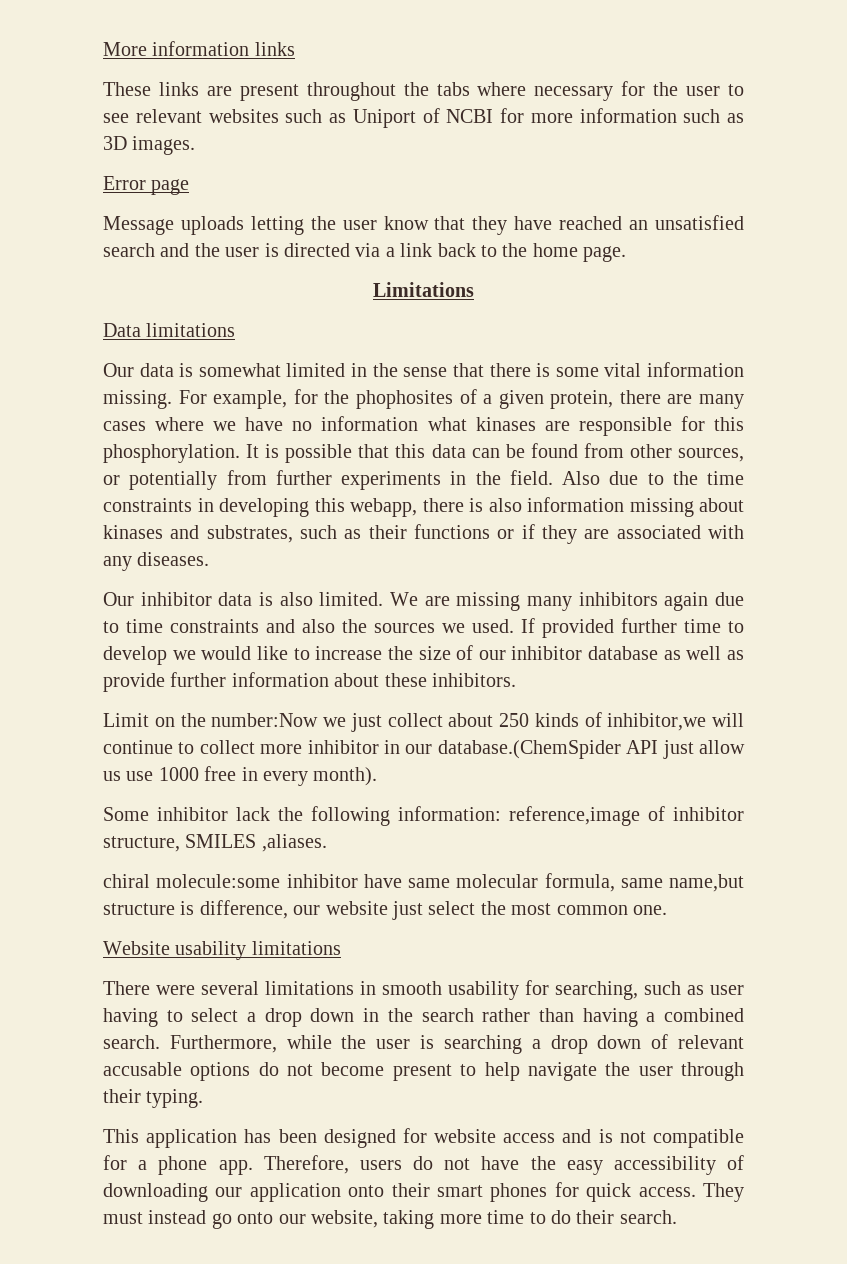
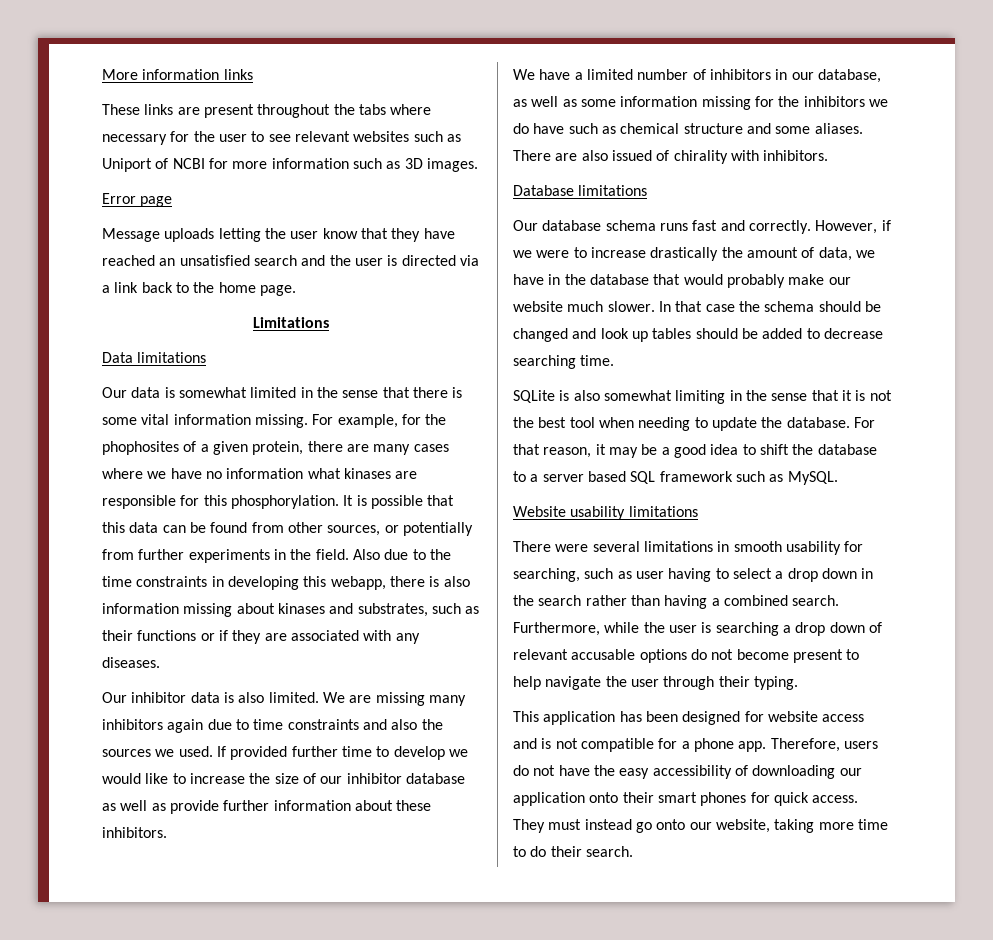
[103,712,744,732] [103,740,745,759] [103,766,378,786] [103,806,744,826] [103,834,327,852] [103,873,744,892] [103,900,667,920] Limit on the number:Now we just collect about 250 kinds of inhibitor,we will continue to collect more inhibitor in our database.(ChemSpider API just allow us use 1000 free in every month). // Some inhibitor lack the following information: reference,image of inhibitor structure, SMILES ,aliases. // chiral molecule:some inhibitor have same molecular formula, same name,but structure is difference, our website just select the most common one. -> [513,69,881,83] [513,96,888,110] [513,123,863,134] [513,150,829,164] [513,185,648,196] [513,220,891,234] [513,247,875,261] [513,274,851,288] [513,301,881,312] [513,328,883,342] [513,355,615,369] [513,390,892,404] [513,417,875,431] [513,444,877,458] [513,471,838,485] We have a limited number of inhibitors in our database, as well as some information missing for the inhibitors we do have such as chemical structure and some aliases. There are also issued of chirality with inhibitors. // Database limitations // Our database schema runs fast and correctly. However, if we were to increase drastically the amount of data, we have in the database that would probably make our website much slower. In that case the schema should be changed and look up tables should be added to decrease searching time. // SQLite is also somewhat limiting in the sense that it is not the best tool when needing to update the database. For that reason, it may be a good idea to shift the database to a server based SQL framework such as MySQL.

